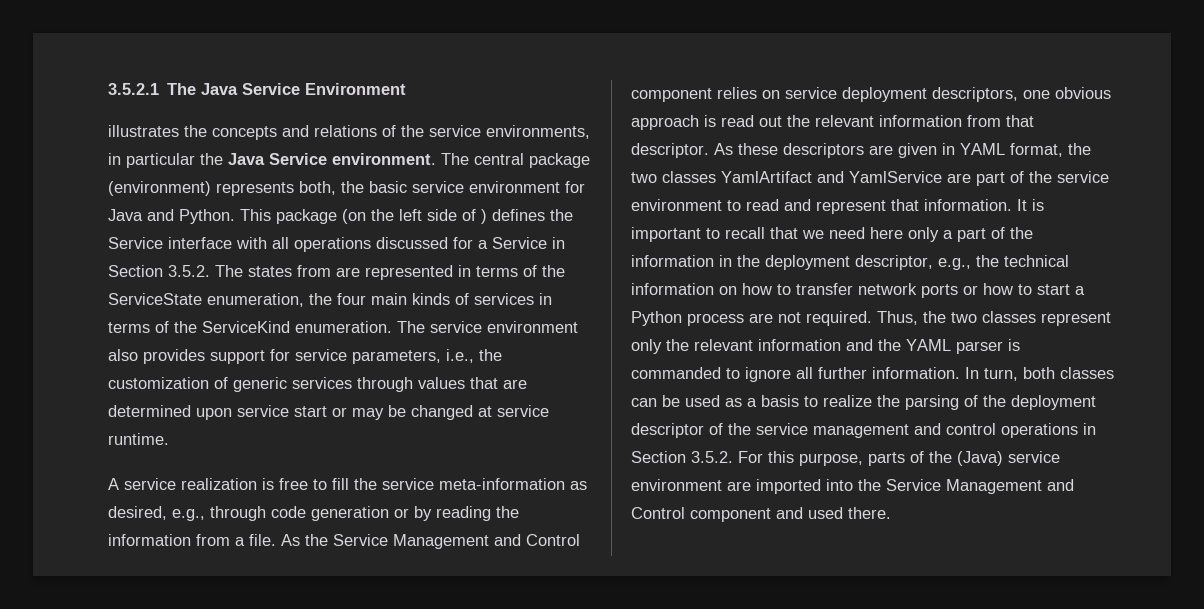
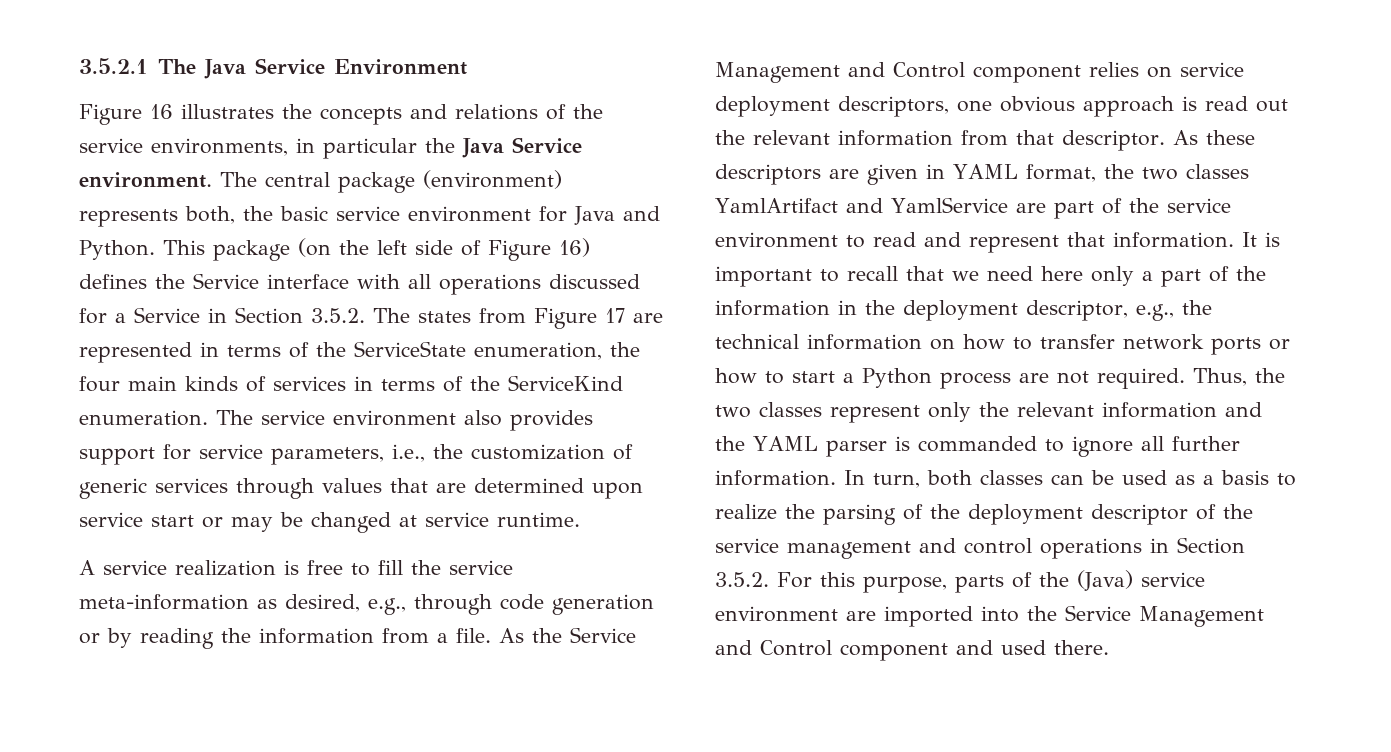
(407, 89) none -> [79,104,173,125] Figure 16
[481,209,487,224] ) -> [488,238,590,261] Figure 16)
(331, 271) none -> [534,308,625,329] Figure 17

